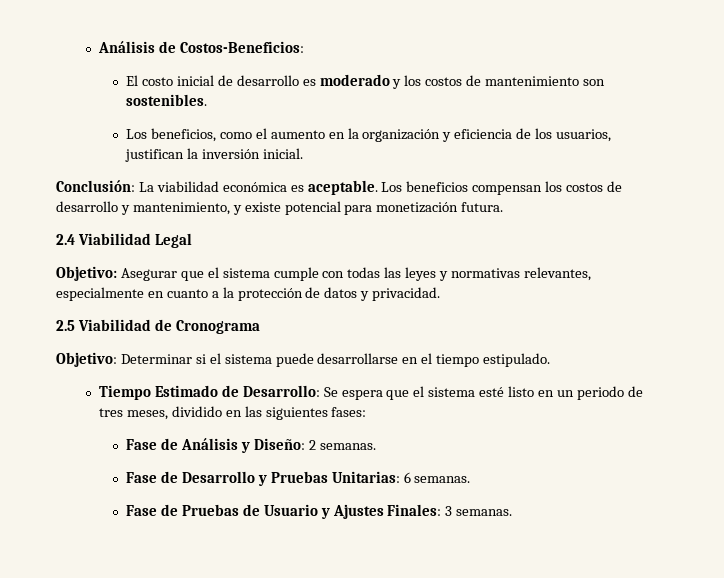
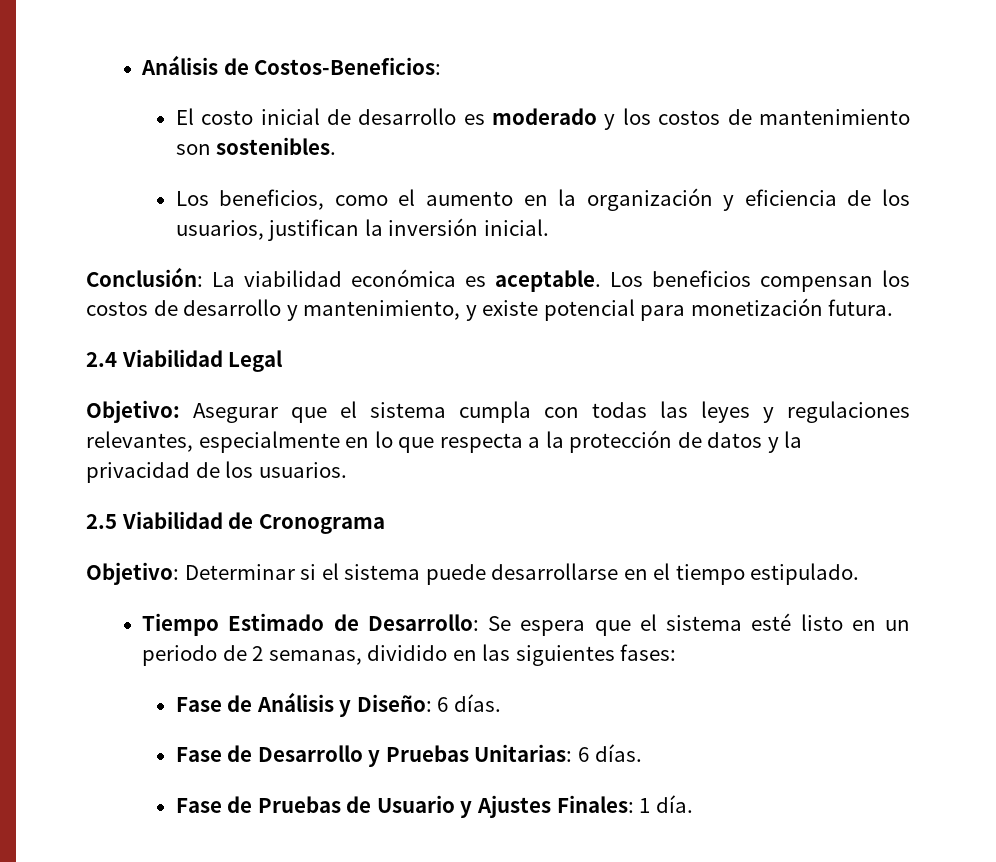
[273,267,319,281] cumple -> [459,401,531,423] cumpla
[451,268,521,278] normativas -> [787,401,910,423] regulaciones
[166,289,208,298] cuanto -> [374,431,523,453] lo que respecta
[372,287,441,301] privacidad. -> [784,431,803,448] [86,461,347,483] la privacidad de los usuarios.
[98,408,168,420] tres meses, -> [252,646,362,665] 2 semanas,
[308,440,376,450] 2 semanas. -> [437,694,501,712] 6 días.
[414,476,471,483] semanas. -> [594,744,642,762] días.
[445,506,513,516] 3 semanas. -> [639,795,693,813] 1 día.

